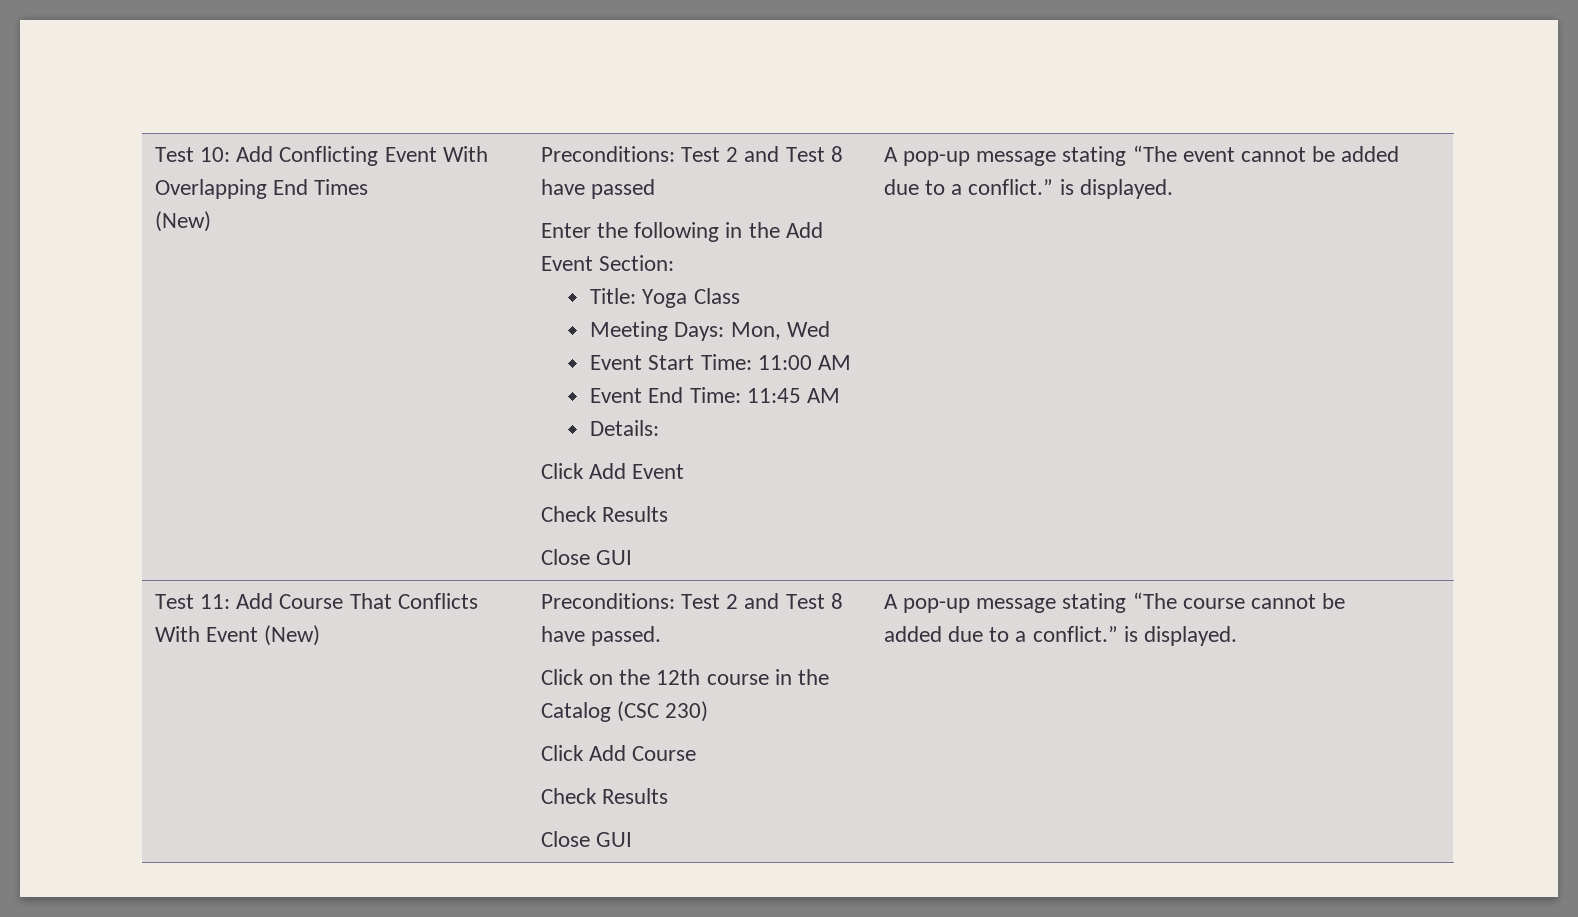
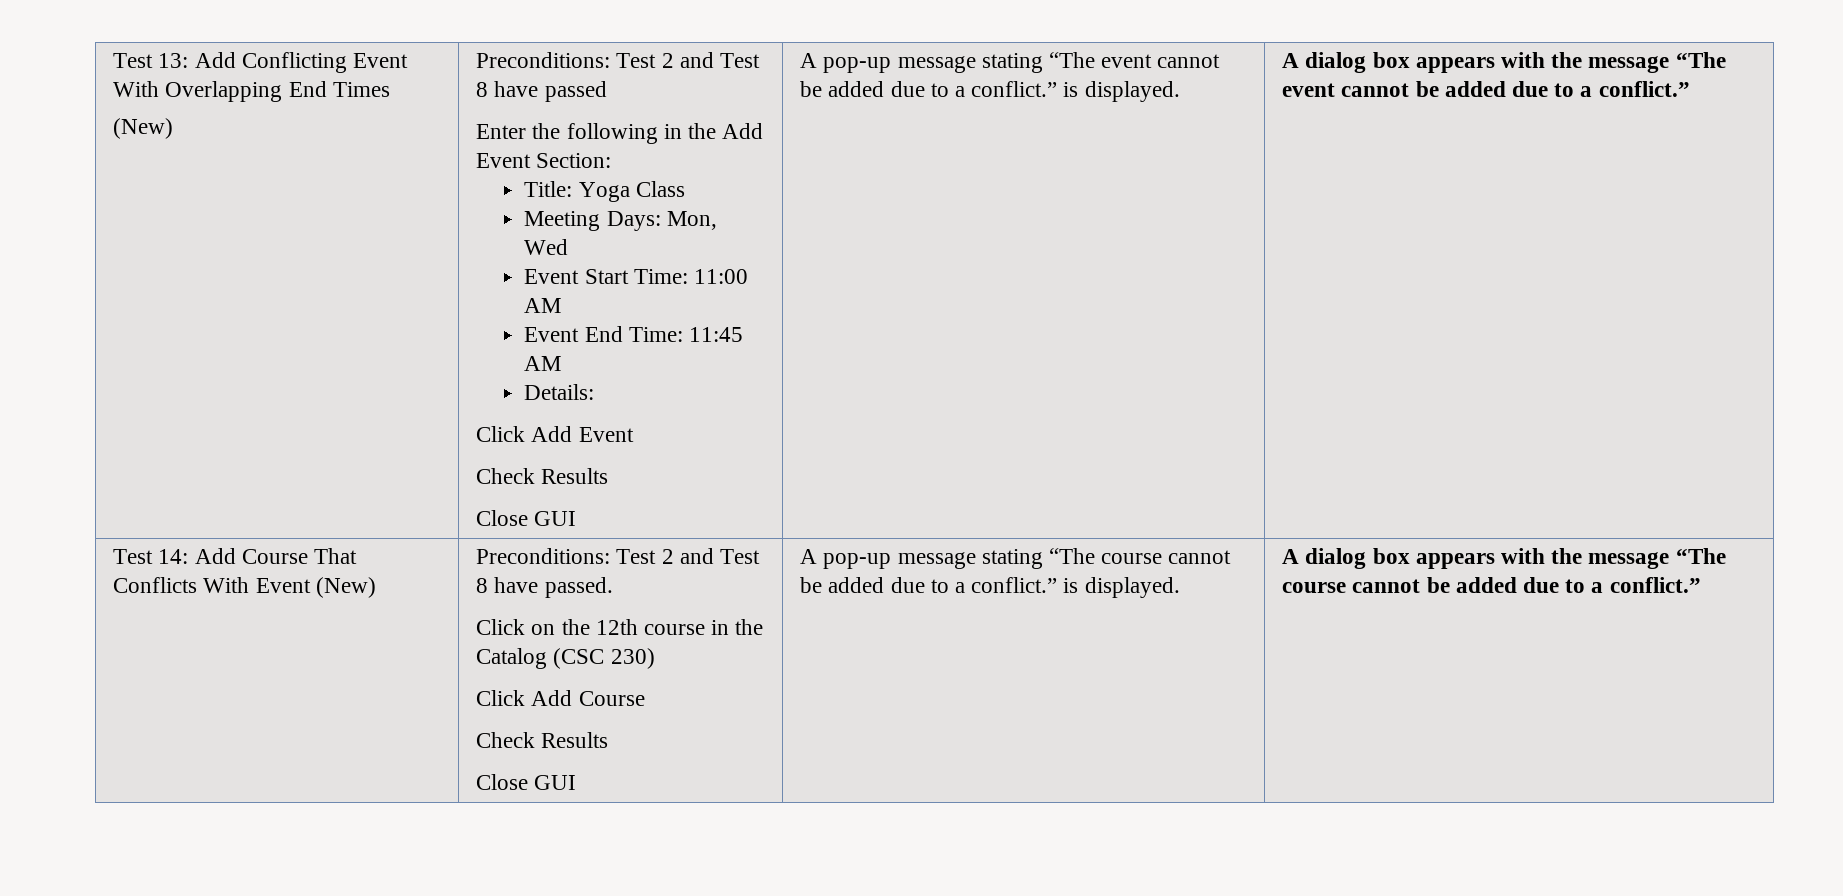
[154,147,230,162] Test 10: -> [113,53,189,68] Test 13:
[154,594,230,609] // Test 11: -> [1282,52,1726,73] [1282,81,1690,97] [113,549,189,564] A dialog box appears with the message “The event cannot be added due to a conflict.” // Test 14:
(1237, 636) none -> [1282,548,1726,569] [1282,577,1701,593] A dialog box appears with the message “The course cannot be added due to a conflict.”

